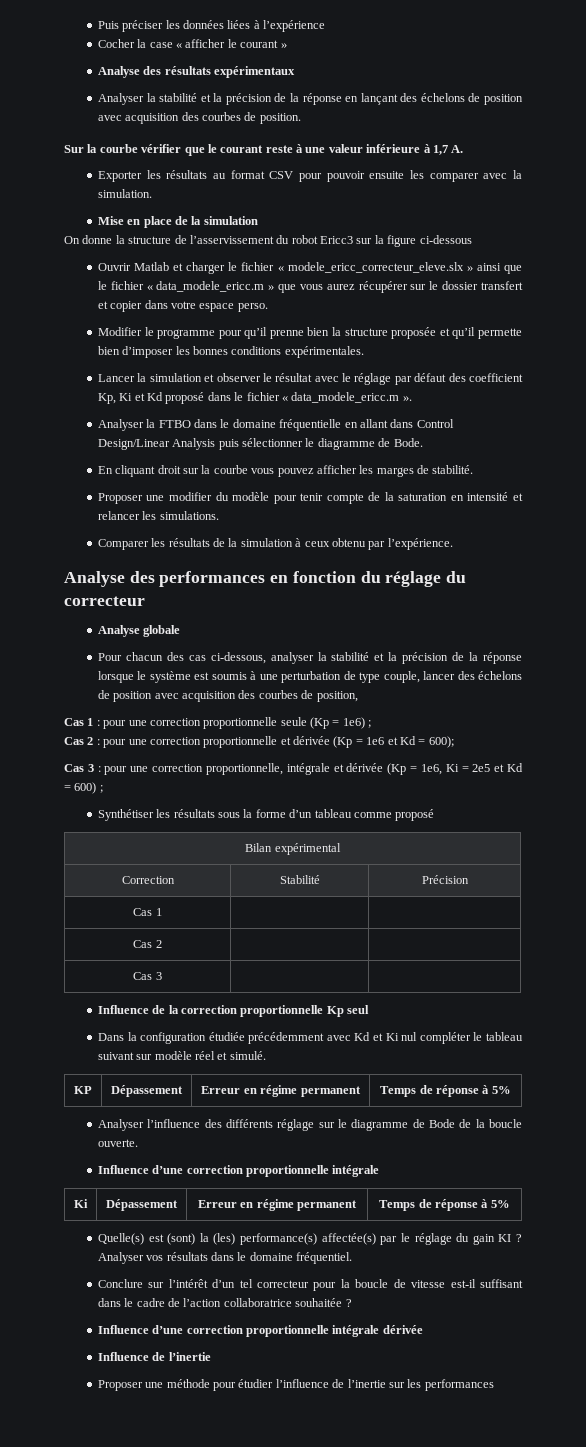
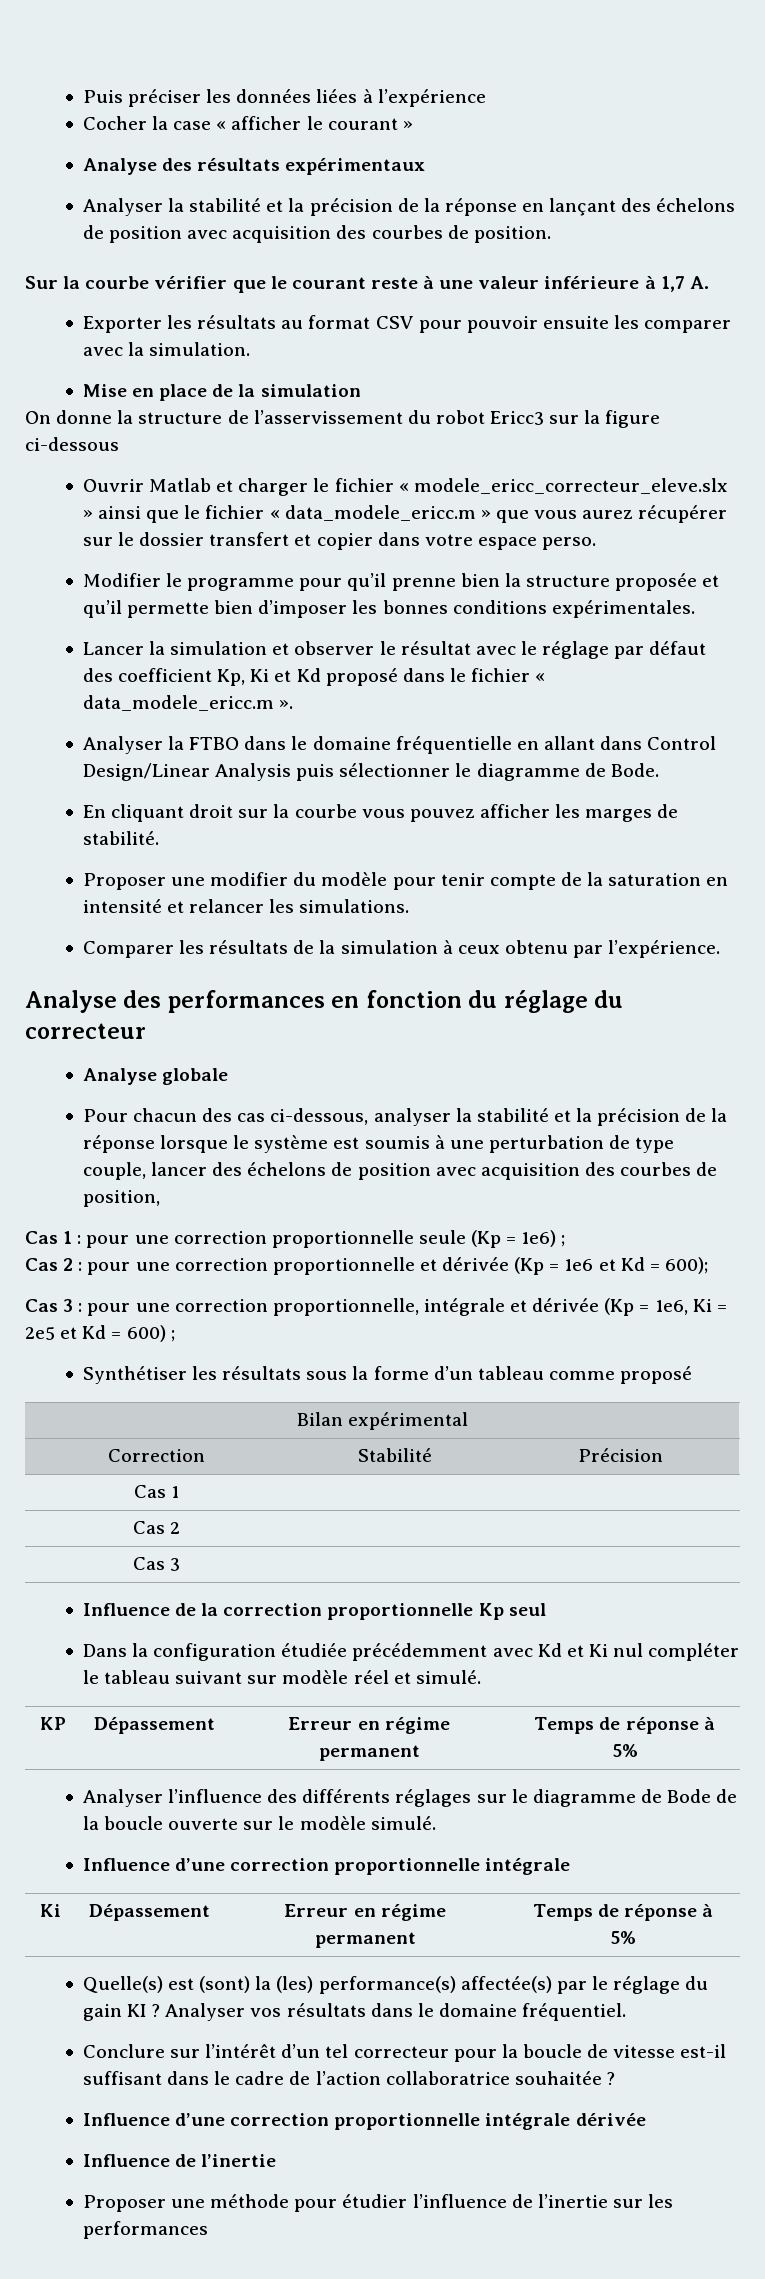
[277,1119,315,1131] réglage -> [395,1789,472,1807] réglages
[97,1139,138,1147] ouverte. -> [168,1816,436,1830] ouverte sur le modèle simulé.

